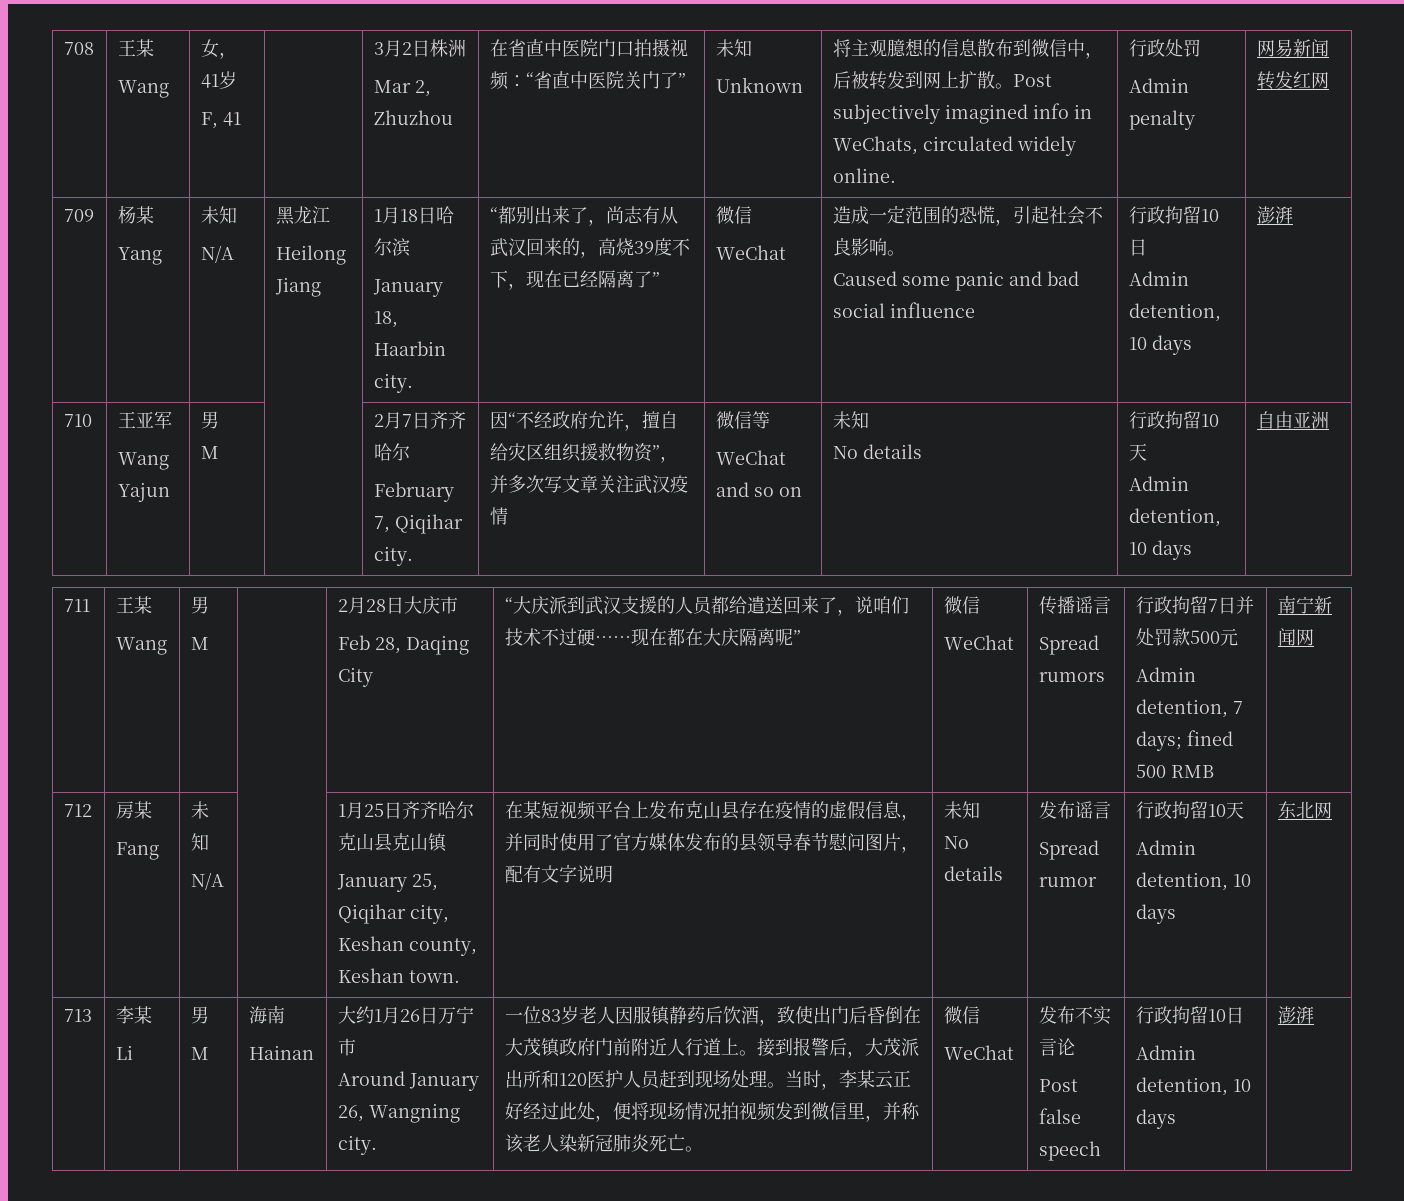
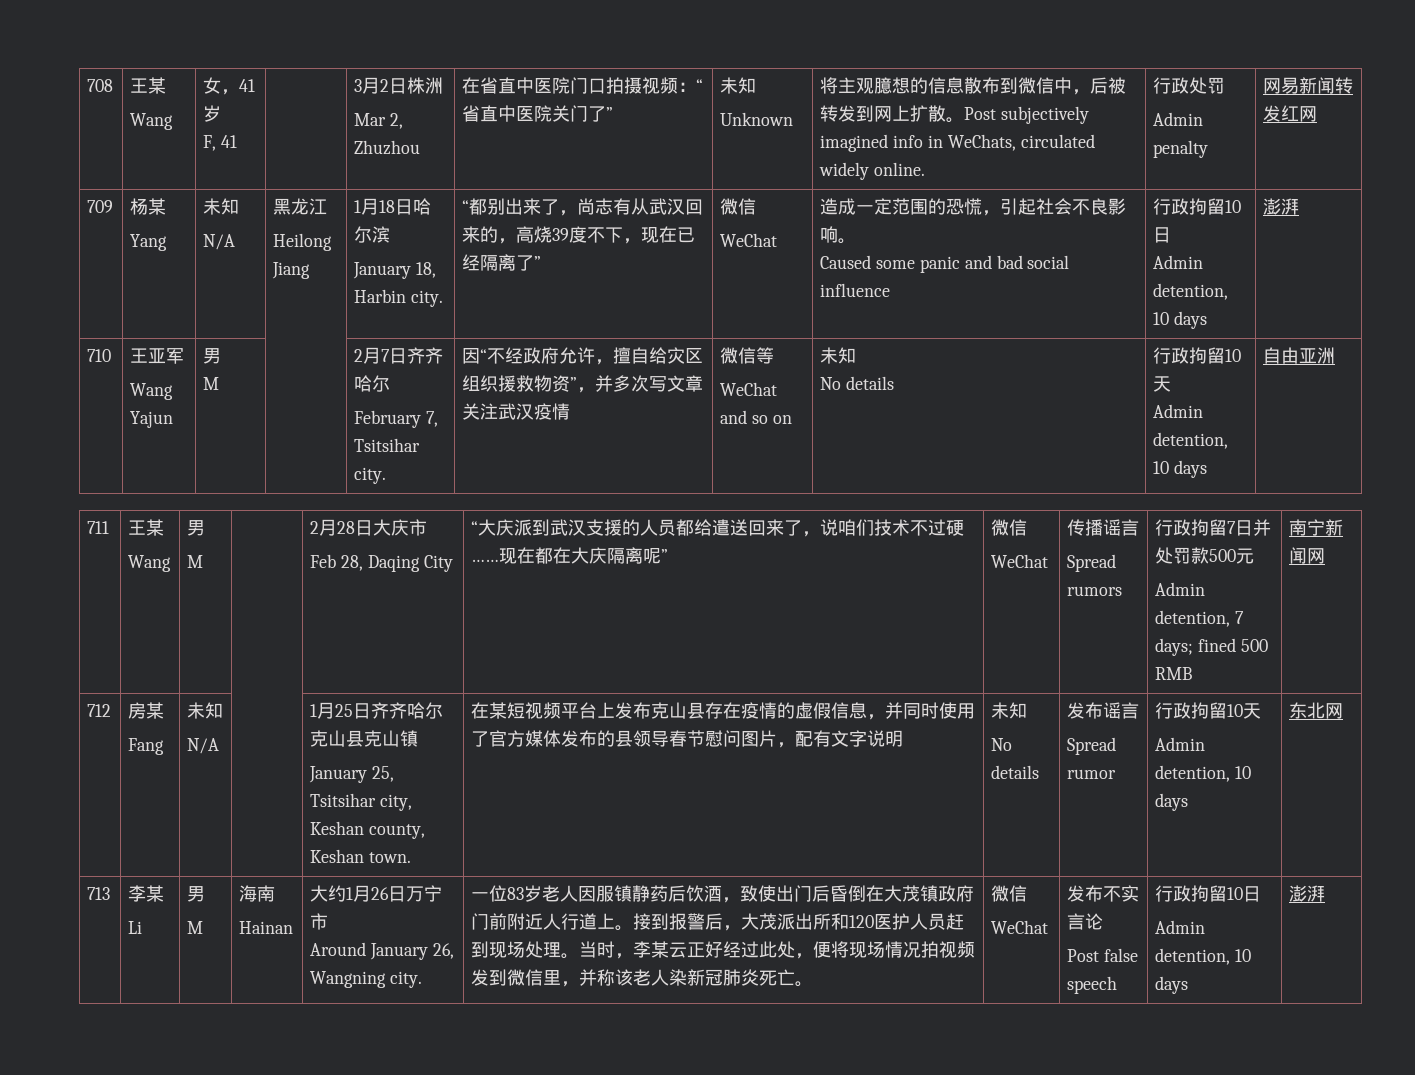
[373,341,446,356] Haarbin -> [354,289,407,303] Harbin
[394,514,463,534] Qiqihar -> [354,438,421,452] Tsitsihar
[337,904,406,924] Qiqihar -> [310,793,377,807] Tsitsihar

